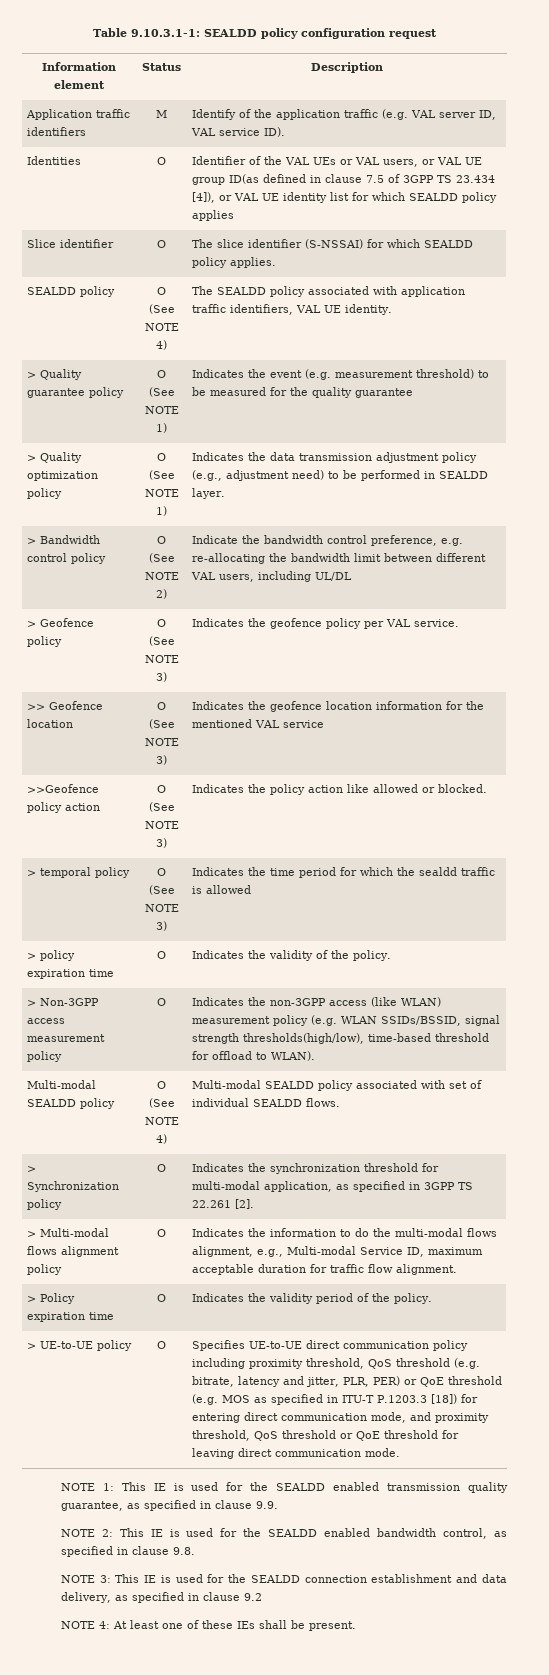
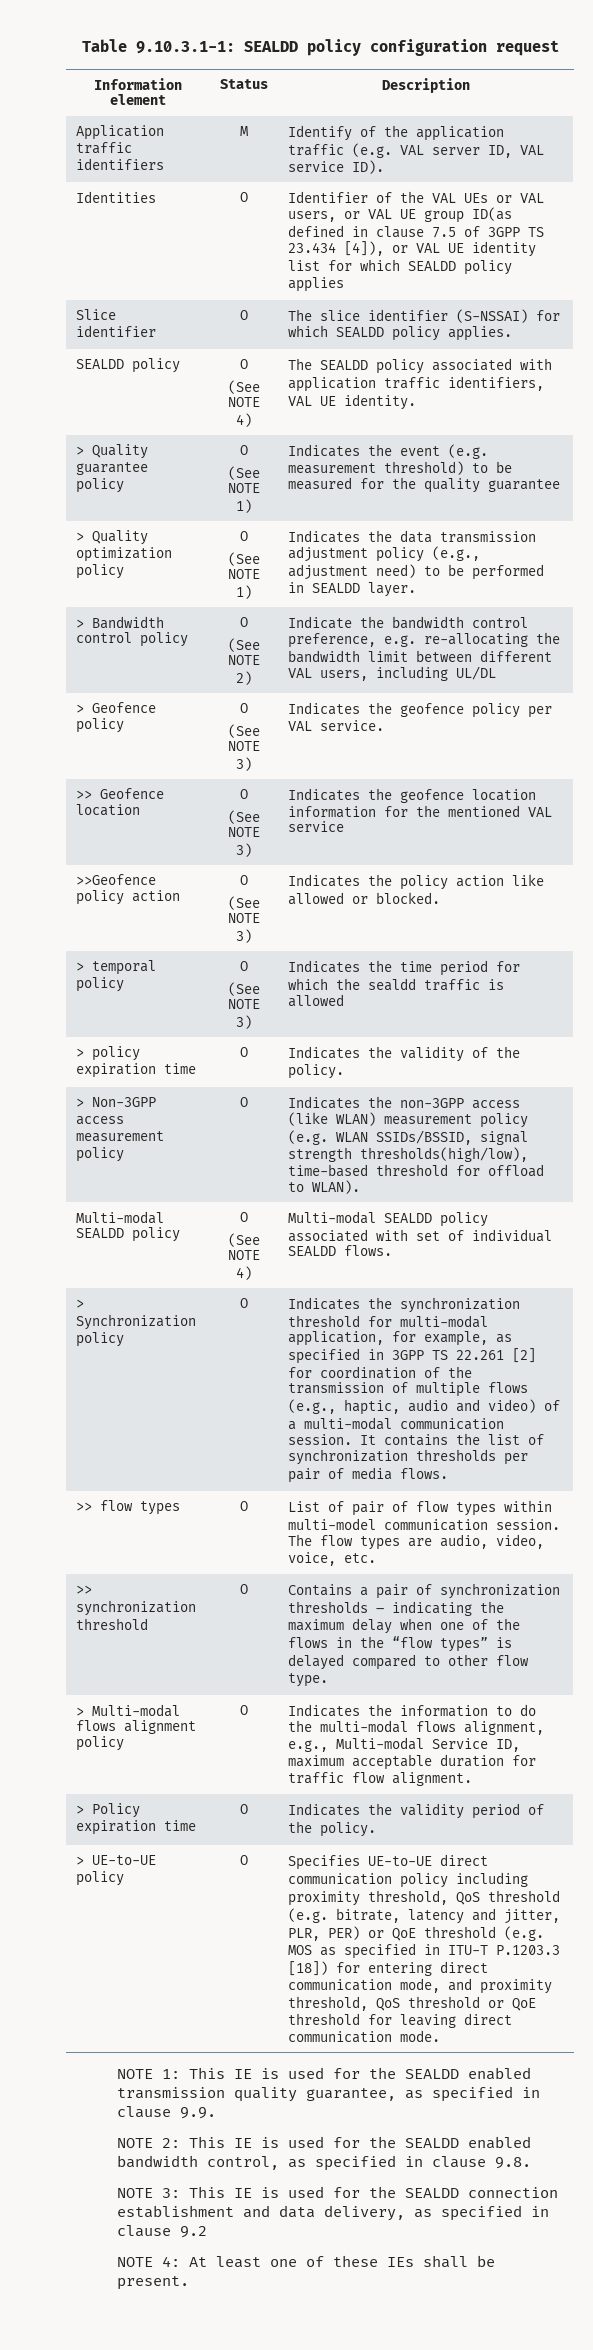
(332, 1186) none -> [391,1331,488,1346] for example,
[234,1199,254,1209] [2]. -> [511,1348,536,1363] [287,1366,472,1379] [287,1382,528,1397] [287,1399,560,1415] [287,1417,504,1430] [287,1433,544,1446] [287,1449,528,1465] [287,1467,448,1483] [75,1500,180,1515] [240,1501,248,1511] [287,1500,552,1516] [287,1518,560,1531] [287,1534,544,1550] [287,1552,376,1566] [75,1585,92,1594] [75,1600,196,1616] [75,1618,148,1630] [240,1584,248,1594] [287,1583,560,1599] [287,1601,504,1616] [287,1618,520,1634] [287,1636,512,1652] [287,1654,529,1670] [287,1673,328,1687] [2] for coordination of the transmission of multiple flows (e.g., haptic, audio and video) of a multi-modal communication session. It contains the list of synchronization thresholds per pair of media flows. // >> flow types | O | List of pair of flow types within multi-model communication session. The flow types are audio, video, voice, etc. // >> synchronization threshold | O | Contains a pair of synchronization thresholds – indicating the maximum delay when one of the flows in the “flow types” is delayed compared to other flow type.

